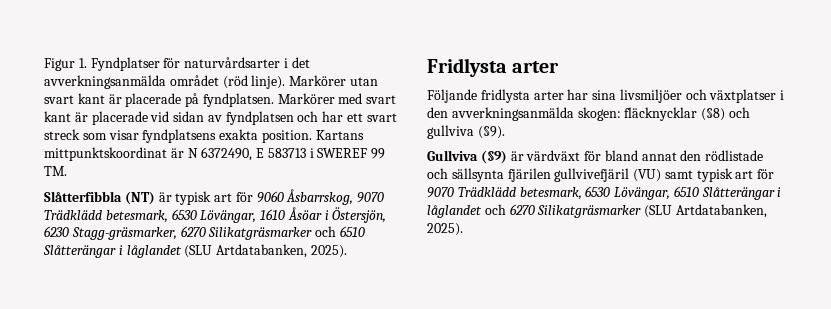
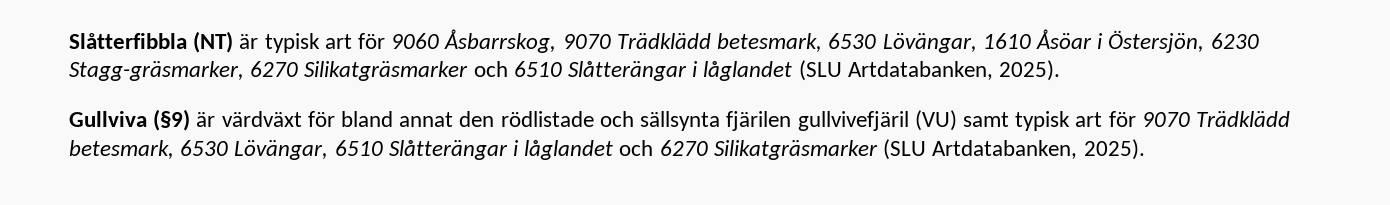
[44,57,310,71] [44,75,378,89] [44,93,397,107] [44,111,397,125] [44,129,364,143] [44,147,386,161] [44,166,67,176] Figur 1. Fyndplatser för naturvårdsarter i det avverkningsanmälda området (röd linje). Markörer utan svart kant är placerade på fyndplatsen. Markörer med svart kant är placerade vid sidan av fyndplatsen och har ett svart streck som visar fyndplatsens exakta position. Kartans mittpunktskoordinat är N 6372490, E 583713 i SWEREF 99 TM. // -> (69, 41) none
[427,58,560,77] [427,89,785,103] [427,107,750,121] [427,125,505,139] // Fridlysta arter // Följande fridlysta arter har sina livsmiljöer och växtplatser i den avverkningsanmälda skogen: fläcknycklar (§8) och gullviva (§9). -> (1061, 70) none

